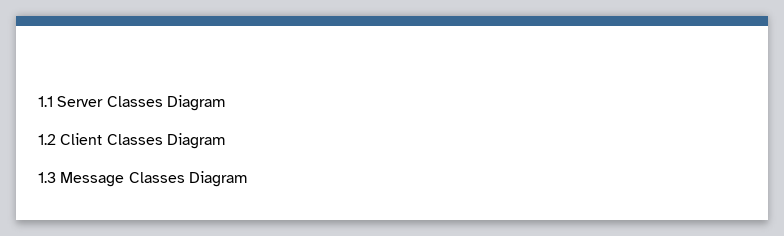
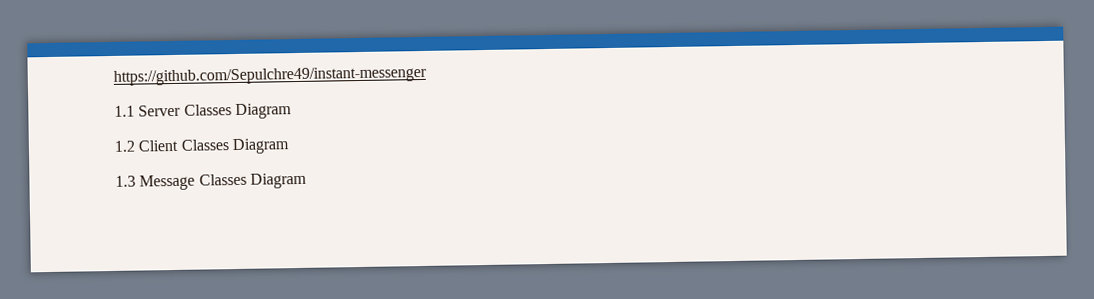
(38, 101) none -> [113,65,427,86] https://github.com/Sepulchre49/instant-messenger //

